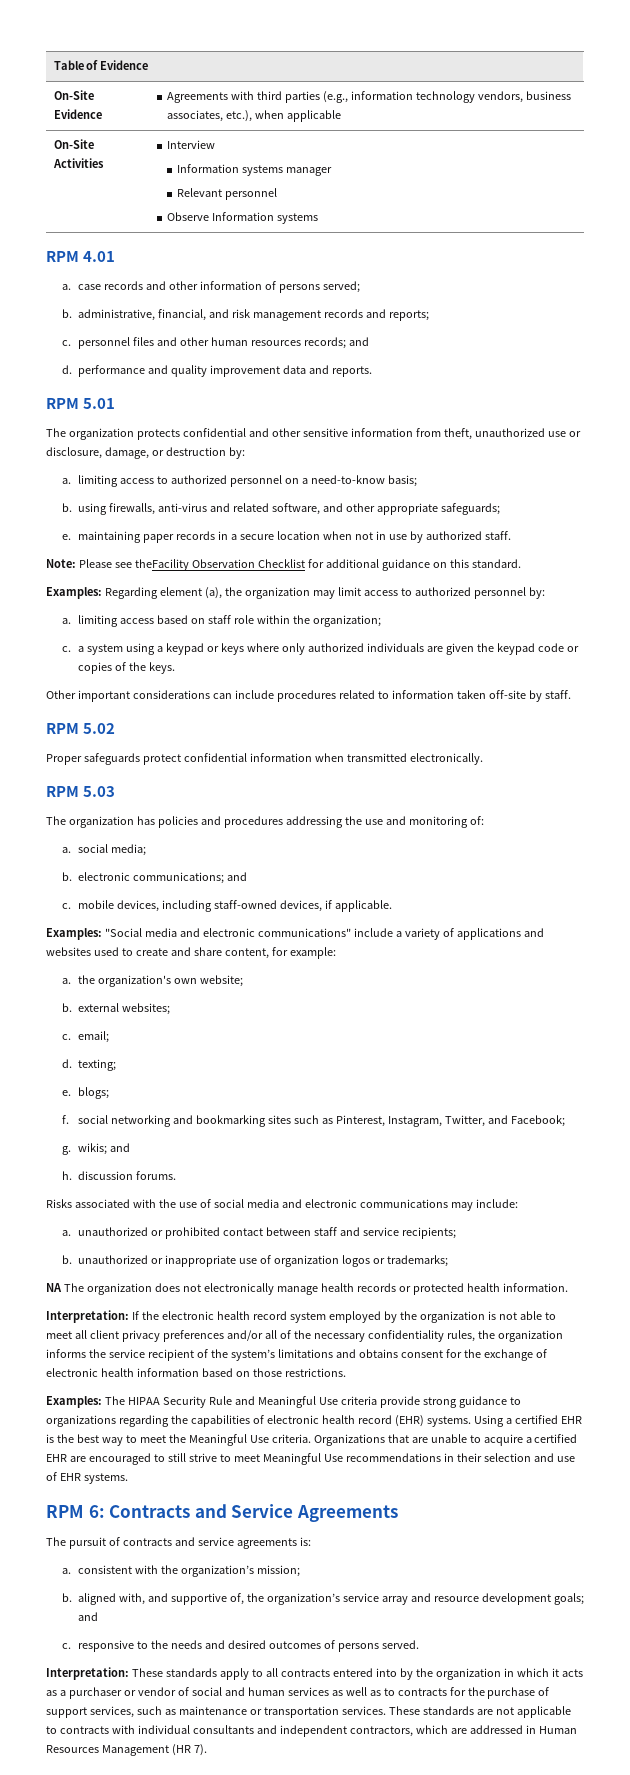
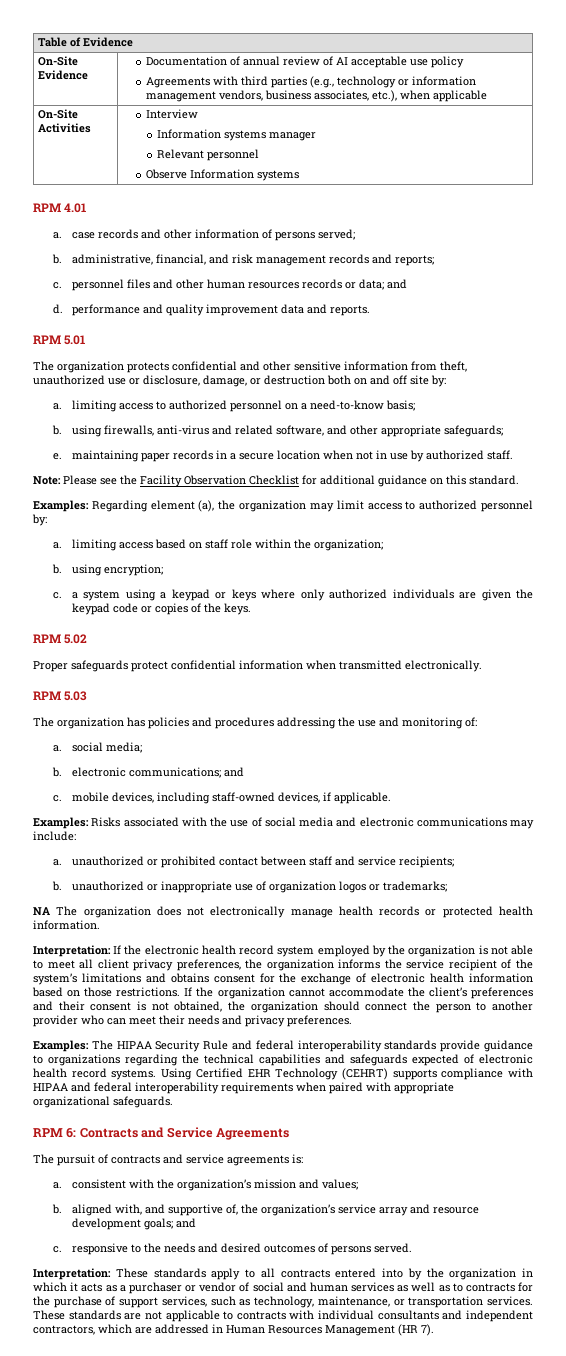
(102, 114) none -> [145,56,464,68] Documentation of annual review of AI acceptable use policy //
[351,91,476,103] information technology -> [336,76,476,88] [145,91,216,102] technology or information management
[303,337,346,349] records; -> [302,279,385,290] records or data;
(226, 451) none -> [327,375,429,385] both on and off site
[134,559,189,571] theFacility -> [120,475,182,487] the Facility
(381, 621) none -> [51,564,164,576] // b. using encryption;
[46,690,571,702] // Other important considerations can include procedures related to information taken off-site by staff. -> (252, 609) none
[104,928,544,940] [46,947,336,959] [62,975,244,987] [62,1003,171,1015] [62,1031,110,1043] [62,1059,117,1071] [62,1087,110,1099] [62,1115,565,1127] [62,1143,131,1155] [62,1171,177,1180] "Social media and electronic communications" include a variety of applications and websites used to create and share content, for example: // a. the organization's own website; // b. external websites; // c. email; // d. texting; // e. blogs; // f. social networking and bookmarking sites such as Pinterest, Instagram, Twitter, and Facebook; // g. wikis; and // h. discussion forums. // -> (89, 823) none
[162,1330,475,1342] preferences and/or all of the necessary confidentiality rules, -> [176,959,241,971] preferences,
(346, 1372) none -> [184,987,533,999] [33,1001,533,1013] [33,1015,352,1027] If the organization cannot accommodate the client’s preferences and their consent is not obtained, the organization should connect the person to another provider who can meet their needs and privacy preferences.
[257,1396,457,1408] Meaningful Use criteria provide strong -> [255,1040,481,1052] federal interoperability standards provide
[190,1415,250,1427] capabilities -> [204,1054,459,1066] technical capabilities and safeguards expected
[394,1415,424,1427] (EHR) -> (107, 1073) none
[505,1415,582,1424] [46,1434,578,1446] [46,1453,575,1465] [46,1472,128,1484] a certified EHR is the best way to meet the Meaningful Use criteria. Organizations that are unable to acquire a certified EHR are encouraged to still strive to meet Meaningful Use recommendations in their selection and use of EHR systems. -> [195,1068,533,1080] [33,1082,454,1094] [33,1096,173,1108] Certified EHR Technology (CEHRT) supports compliance with HIPAA and federal interoperability requirements when paired with appropriate organizational safeguards.
[257,1565,301,1577] mission; -> [254,1179,359,1190] mission and values;
[178,1706,247,1715] maintenance -> [254,1296,390,1308] technology, maintenance,

